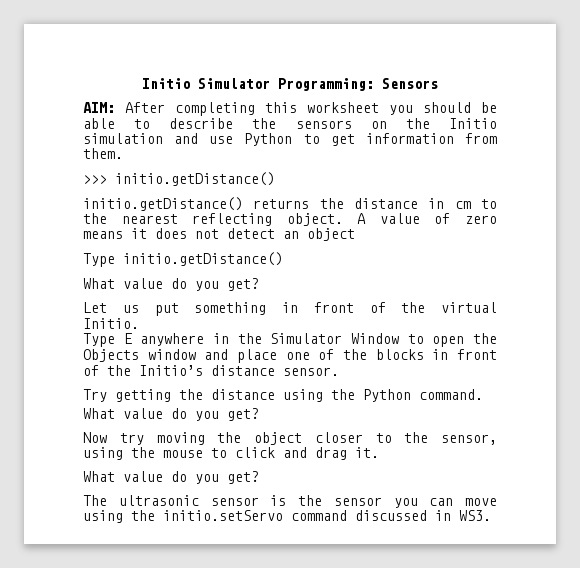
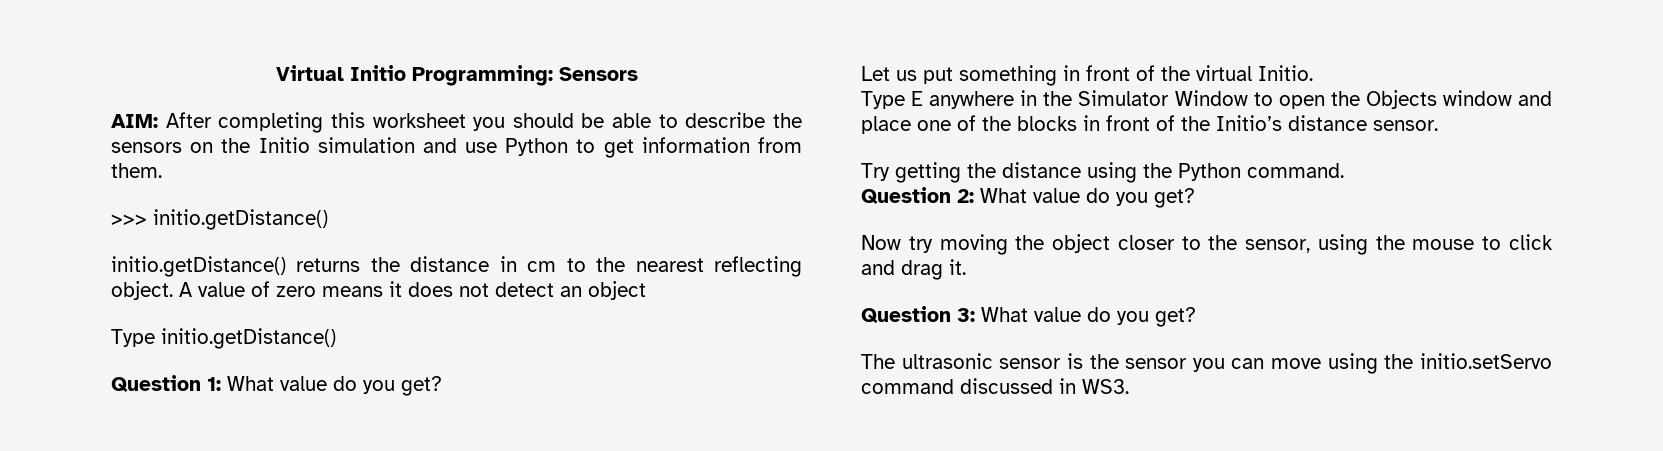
[142,78,270,89] Initio Simulator -> [275,65,406,81] Virtual Initio
(283, 259) none -> [111,375,221,392] Question 1:
(483, 394) none -> [861,187,974,204] Question 2:
(379, 452) none -> [861,306,975,323] Question 3:

